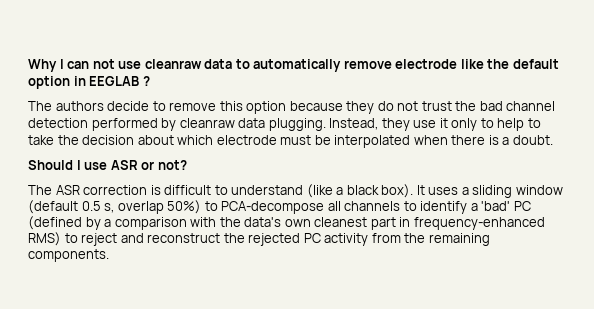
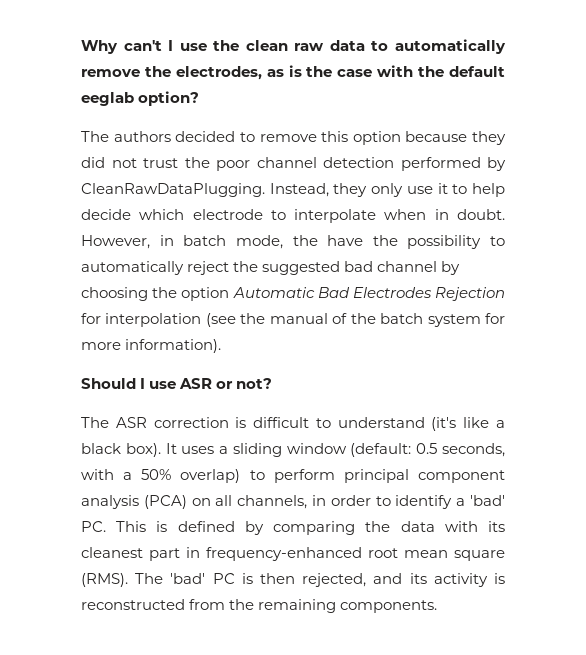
[59,59,559,72] [28,76,150,89] I can not use cleanraw data to automatically remove electrode like the default option in EEGLAB ? -> [123,39,506,54] [81,65,506,80] [81,91,200,106] can't I use the clean raw data to automatically remove the electrodes, as is the case with the default eeglab option?
[107,101,150,111] decide -> [175,131,236,142] decided
[377,101,394,111] do -> [81,157,105,168] did
[479,101,503,111] bad -> [216,160,250,171] poor
[179,118,326,131] cleanraw data plugging. -> [81,183,265,197] CleanRawDataPlugging.
(410, 124) none -> [371,183,404,197] only
[451,118,478,131] only -> (448, 188) none
[527,118,541,128] [28,135,553,148] to take the decision about which electrode must be interpolated when there is a doubt. -> [81,209,505,223] [81,235,505,249] [81,261,461,275] [81,287,505,301] [81,313,506,327] [81,339,222,353] decide which electrode to interpolate when in doubt. However, in batch mode, the have the possibility to automatically reject the suggested bad channel by choosing the option Automatic Bad Electrodes Rejection for interpolation (see the manual of the batch system for more information).
[306,184,333,198] (like -> [431,417,490,431] (it's like
[28,200,531,214] [28,216,545,230] [28,232,369,246] (default 0.5 s, overlap 50%) to PCA-decompose all channels to identify a 'bad' PC (defined by a comparison with the data's own cleanest part in frequency-enhanced RMS) to reject and reconstruct the rejected PC activity -> [350,443,505,457] [81,469,506,483] [81,495,506,509] [81,521,506,535] [81,547,505,561] [81,573,505,587] [81,599,185,610] (default: 0.5 seconds, with a 50% overlap) to perform principal component analysis (PCA) on all channels, in order to identify a 'bad' PC. This is defined by comparing the data with its cleanest part in frequency-enhanced root mean square (RMS). The 'bad' PC is then rejected, and its activity is reconstructed

